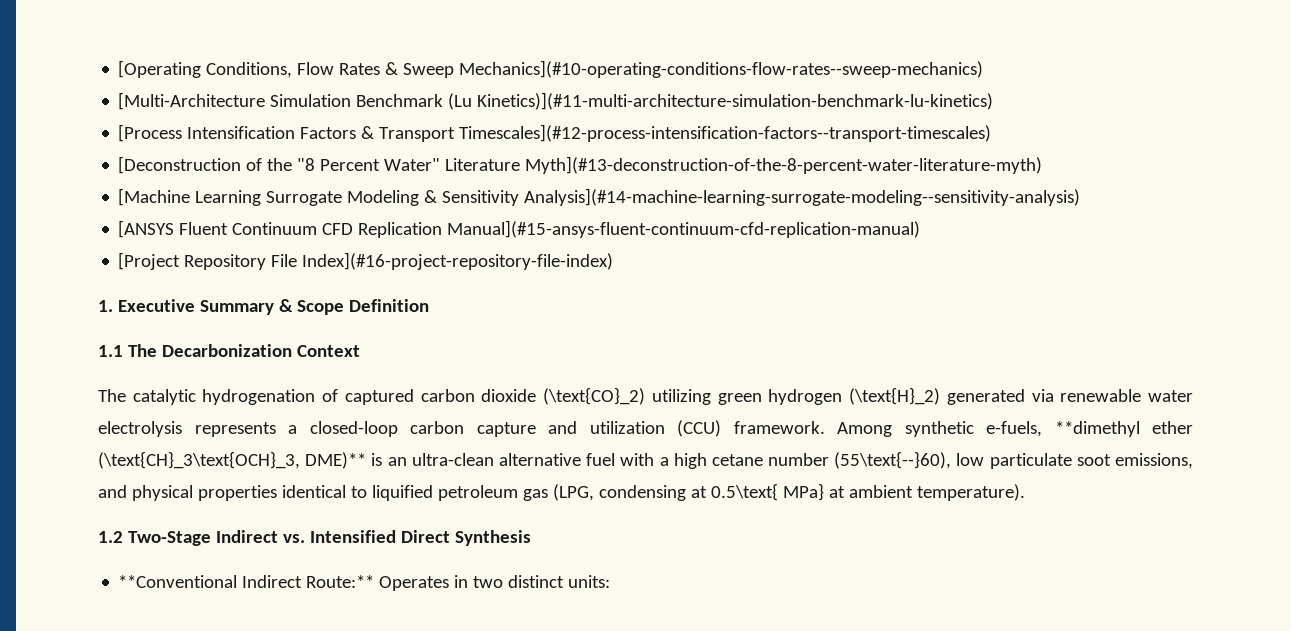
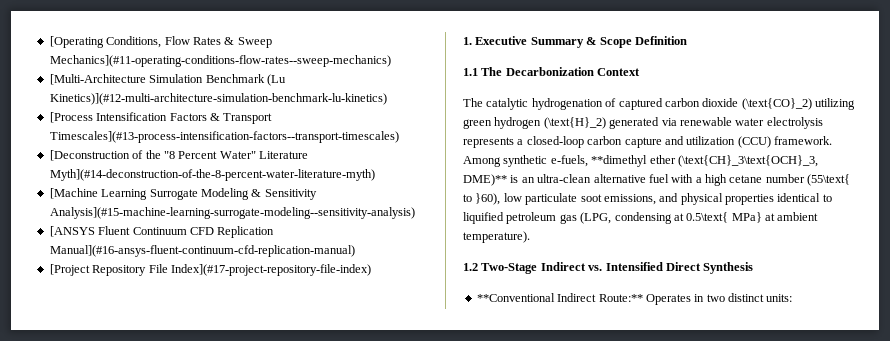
[459,60,984,78] Mechanics](#10-operating-conditions-flow-rates--sweep-mechanics) -> [49,55,391,67] Mechanics](#11-operating-conditions-flow-rates--sweep-mechanics)
[477,92,994,110] Kinetics)](#11-multi-architecture-simulation-benchmark-lu-kinetics) -> [49,93,387,105] Kinetics)](#12-multi-architecture-simulation-benchmark-lu-kinetics)
[459,124,992,142] Timescales](#12-process-intensification-factors--transport-timescales) -> [49,131,399,143] Timescales](#13-process-intensification-factors--transport-timescales)
[525,156,1043,174] Myth](#13-deconstruction-of-the-8-percent-water-literature-myth) -> [49,169,375,181] Myth](#14-deconstruction-of-the-8-percent-water-literature-myth)
[524,188,1081,206] Analysis](#14-machine-learning-surrogate-modeling--sensitivity-analysis) -> [49,207,415,219] Analysis](#15-machine-learning-surrogate-modeling--sensitivity-analysis)
[447,220,921,238] Manual](#15-ansys-fluent-continuum-cfd-replication-manual) -> [49,245,355,257] Manual](#16-ansys-fluent-continuum-cfd-replication-manual)
[302,252,614,270] Index](#16-project-repository-file-index) -> [170,264,371,276] Index](#17-project-repository-file-index)
[834,451,952,469] (55\text{--}60), -> [807,174,851,186] [463,193,501,205] (55\text{ to }60),

